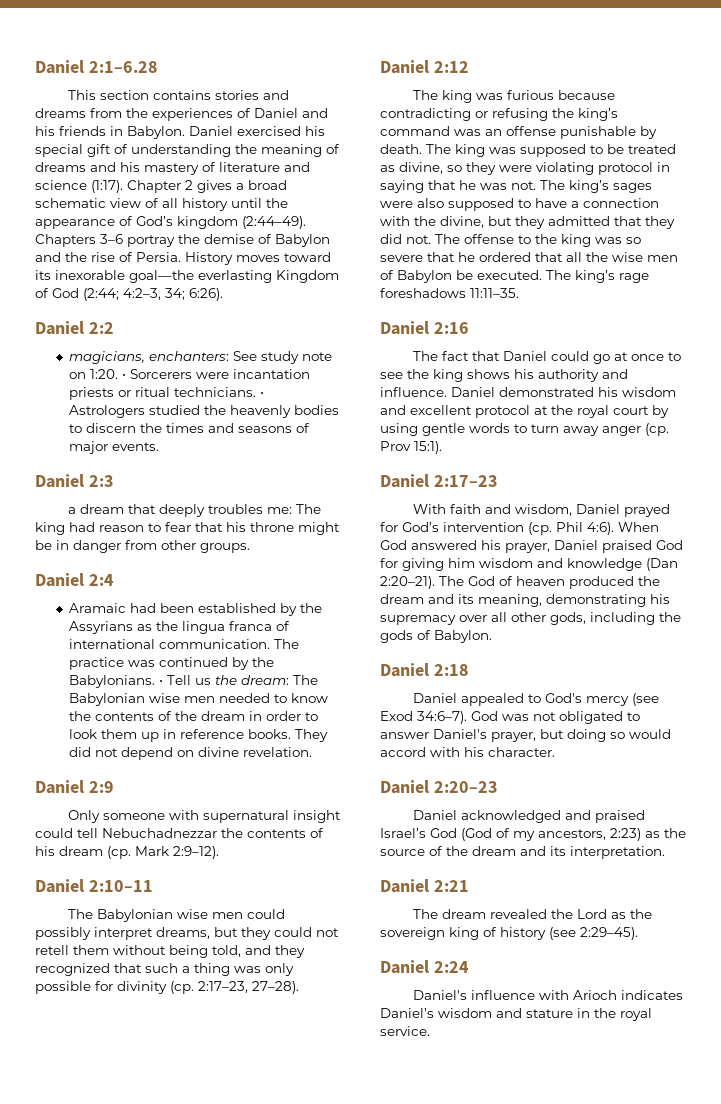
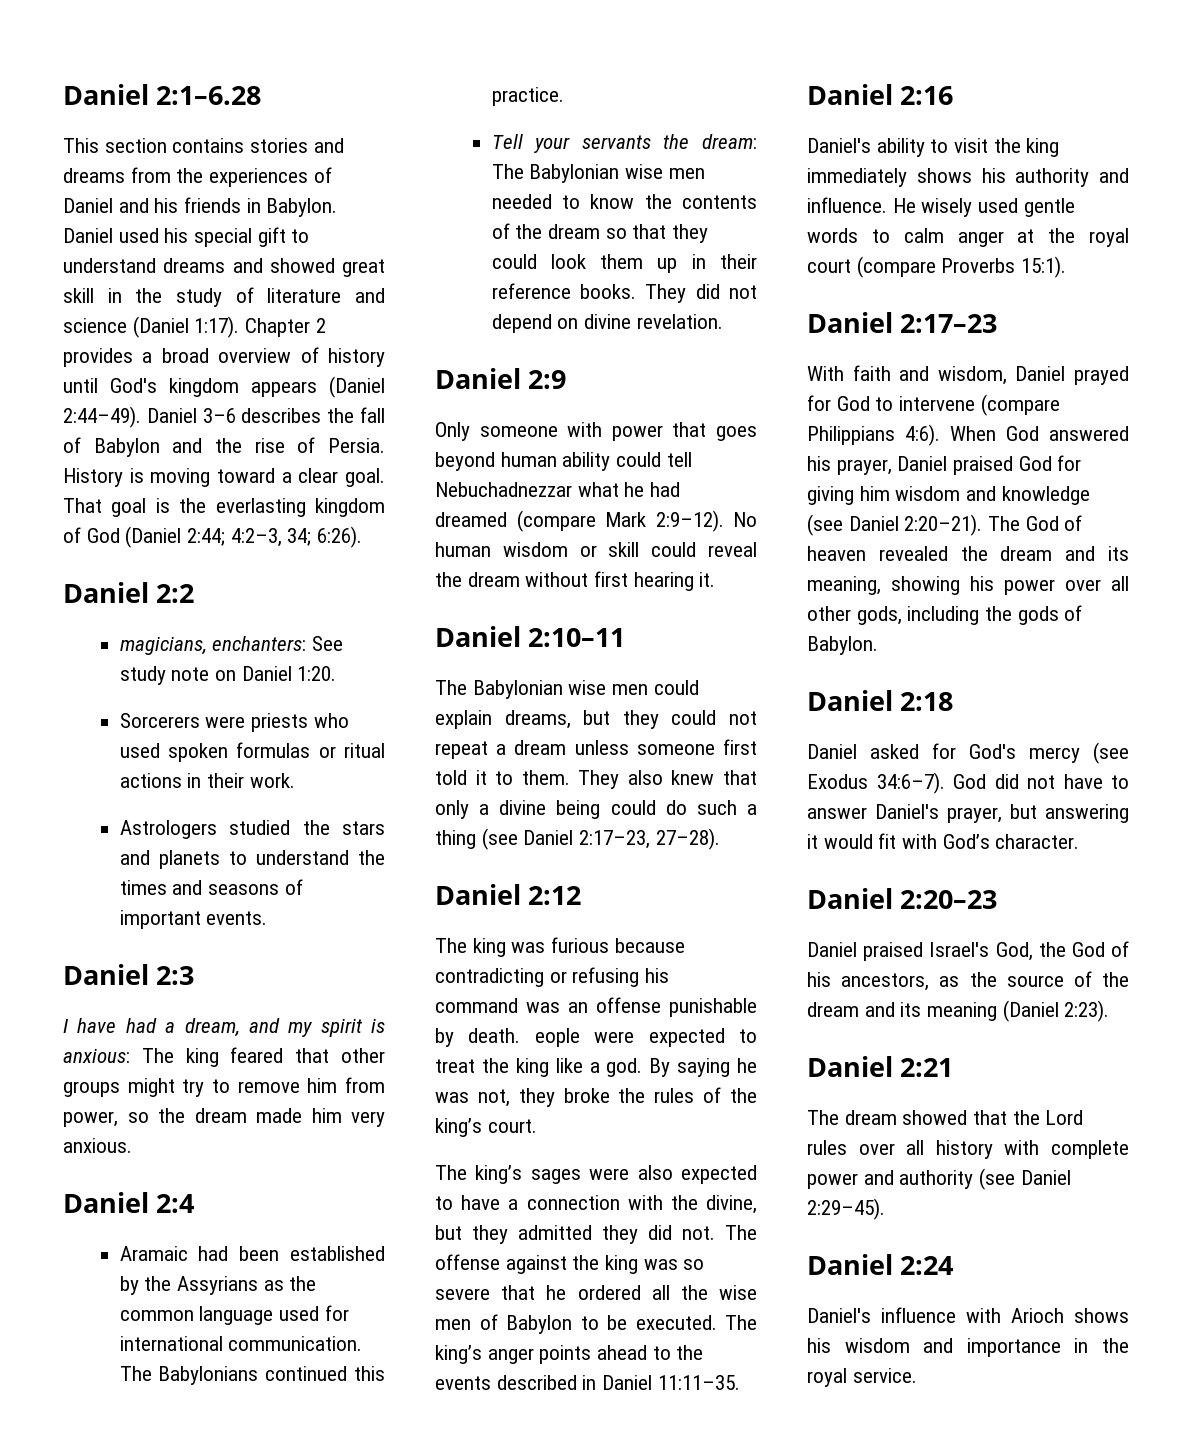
[237,126,301,136] exercised -> [118,228,159,243] used
[114,144,340,157] [35,162,199,175] of understanding the meaning of dreams and his mastery -> [291,229,310,243] [63,258,385,277] [63,288,222,307] to understand dreams and showed great skill in the study
[91,180,123,193] (1:17). -> [132,316,240,338] (Daniel 1:17).
[197,180,232,193] gives -> [63,348,133,367] provides
[35,198,288,211] [35,216,306,229] [35,234,254,247] schematic view of all history until the appearance of God’s kingdom (2:44–49). Chapters 3–6 portray the demise -> [218,347,385,367] [63,376,385,398] [63,406,385,428] overview of history until God's kingdom appears (Daniel 2:44–49). Daniel 3–6 describes the fall
[236,252,331,262] [35,270,339,283] [35,288,119,301] moves toward its inexorable goal—the everlasting Kingdom of God (2:44; -> [129,468,385,487] [63,498,385,517] [63,526,226,548] is moving toward a clear goal. That goal is the everlasting kingdom of God (Daniel 2:44;
(86, 375) none -> [241,666,292,681] Daniel
[121,374,126,379] • -> (337, 673) //
[232,369,310,379] [68,387,264,400] [68,405,339,418] [68,423,136,433] incantation priests or ritual technicians. • Astrologers studied the heavenly bodies to discern -> [250,713,349,732] [119,742,385,762] [119,773,295,788] [119,820,385,839] [119,850,349,869] priests who used spoken formulas or ritual actions in their work. // Astrologers studied the stars and planets to understand
[68,441,108,454] major -> [119,910,201,929] important
[68,504,322,517] [35,522,340,535] [35,540,250,553] a dream that deeply troubles me: The king had reason to fear that his throne might be in danger from other groups. -> [63,1018,385,1037] [63,1047,385,1067] [63,1077,385,1097] [63,1108,385,1127] [63,1138,132,1153] I have had a dream, and my spirit is anxious: The king feared that other groups might try to remove him from power, so the dream made him very anxious.
[181,621,290,634] [68,639,299,649] [68,657,274,670] [68,675,211,688] lingua franca of international communication. The practice was continued by the Babylonians. • Tell us -> [119,1305,349,1325] [119,1336,363,1351] [119,1366,385,1385] [491,87,564,106] [491,134,651,153] common language used for international communication. The Babylonians continued this practice. // Tell your servants
[248,711,318,721] in order to -> [605,224,708,243] [491,254,537,269] so that they could
(176, 734) none -> [720,254,757,269] their
[203,810,342,823] [35,828,324,838] [35,846,219,859] supernatural insight could tell Nebuchadnezzar the contents of his dream (cp. Mark 2:9–12). -> [611,422,757,441] [435,452,692,471] [435,482,681,497] [435,510,757,532] [435,542,757,557] [435,571,716,591] power that goes beyond human ability could tell Nebuchadnezzar what he had dreamed (compare Mark 2:9–12). No human wisdom or skill could reveal the dream without first hearing it.
[35,927,153,940] possibly interpret -> [435,710,492,729] explain
[35,945,305,958] [35,963,294,976] [35,981,194,994] retell them without being told, and they recognized that such a thing was only possible for divinity (cp. -> [435,739,757,759] [435,770,757,789] [435,800,757,819] [435,828,574,850] repeat a dream unless someone first told it to them. They also knew that only a divine being could do such a thing (see Daniel
[552,108,618,121] the king’s -> [645,968,670,983] his
[426,144,676,157] [380,162,670,175] [380,180,536,193] The king was supposed to be treated as divine, so they were violating protocol in saying that he was not. -> [534,1028,757,1047] [435,1058,757,1077] [435,1087,757,1107] [435,1118,537,1137] eople were expected to treat the king like a god. By saying he was not, they broke the rules of the king’s court. //
[448,198,514,211] supposed -> [681,1165,757,1184] expected
[614,216,642,226] that -> (592, 1232) none
[518,235,531,244] to -> [505,1255,567,1274] against
[535,252,563,262] that -> (641, 1292) none
(452, 276) none -> [580,1316,599,1330] to
[619,273,649,283] [380,288,519,298] [380,321,469,335] [413,351,682,364] [380,369,463,382] rage foreshadows 11:11–35. // Daniel 2:16 // The fact that Daniel could go at once to see the king -> [487,1345,704,1364] [435,1375,740,1390] [807,84,954,105] [807,138,1060,157] [807,168,907,187] anger points ahead to the events described in Daniel 11:11–35. // Daniel 2:16 // Daniel's ability to visit the king immediately
[451,387,676,397] [380,405,669,418] [380,423,669,436] [380,441,411,451] Daniel demonstrated his wisdom and excellent protocol at the royal court by using gentle words to turn away anger (cp. Prov -> [892,198,1075,217] [807,228,1129,247] [807,256,1016,278] He wisely used gentle words to calm anger at the royal court (compare Proverbs
[402,522,583,535] God’s intervention (cp. Phil -> [836,394,1060,416] [807,426,895,445] God to intervene (compare Philippians
[646,558,678,571] (Dan -> [807,514,899,536] (see Daniel
[569,576,634,589] produced -> [878,546,948,561] revealed
[546,594,670,607] [380,615,456,625] demonstrating his supremacy -> [891,576,1055,595] showing his power
[461,693,542,706] appealed to -> [870,743,956,759] asked for
[380,711,413,721] Exod -> [807,774,868,789] Exodus
[502,711,623,724] was not obligated -> [994,774,1103,789] did not have
[567,729,671,742] [380,747,555,757] [380,780,498,794] [413,810,646,823] [380,828,641,841] doing so would accord with his character. // Daniel 2:20–23 // Daniel acknowledged and praised Israel’s God (God of my ancestors, 2:23) -> [1045,804,1129,823] [807,833,1080,849] [807,888,998,909] [807,941,1129,961] [807,972,930,991] answering it would fit with God’s character. // Daniel 2:20–23 // Daniel praised Israel's God, the God of his ancestors,
[570,846,665,859] interpretation. -> [927,1000,1110,1022] meaning (Daniel 2:23).
[490,909,653,919] [380,927,576,940] revealed the Lord as the sovereign king of history (see -> [902,1110,1084,1125] [807,1140,1129,1159] [807,1168,1071,1190] showed that the Lord rules over all history with complete power and authority (see Daniel
[621,990,684,1000] [380,1008,573,1018] indicates Daniel’s wisdom and stature -> [1074,1308,1129,1323] [807,1338,1061,1357] shows his wisdom and importance

